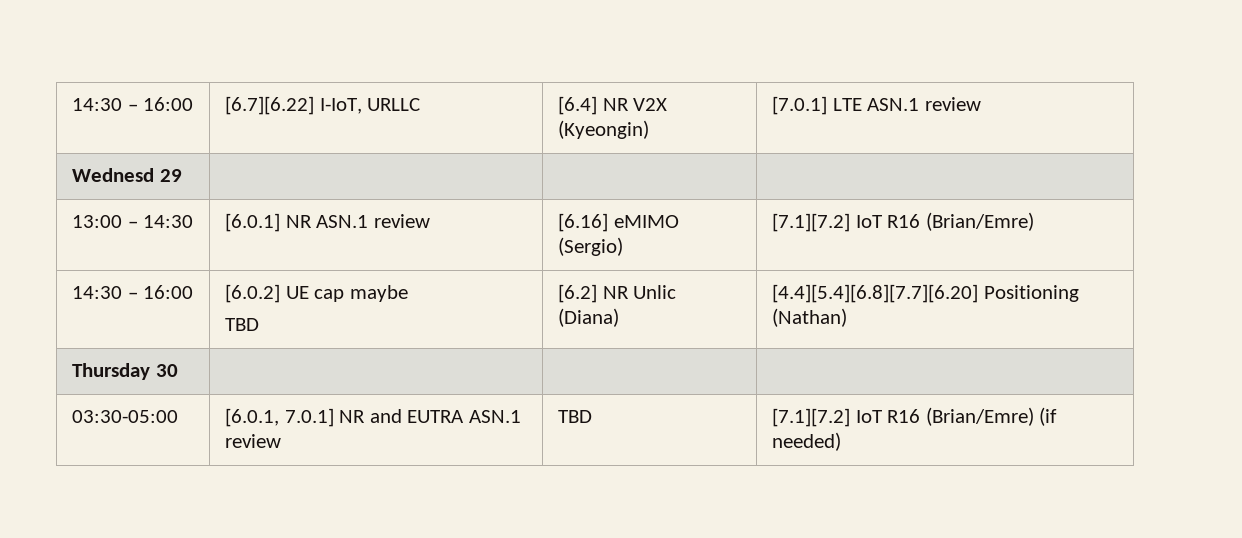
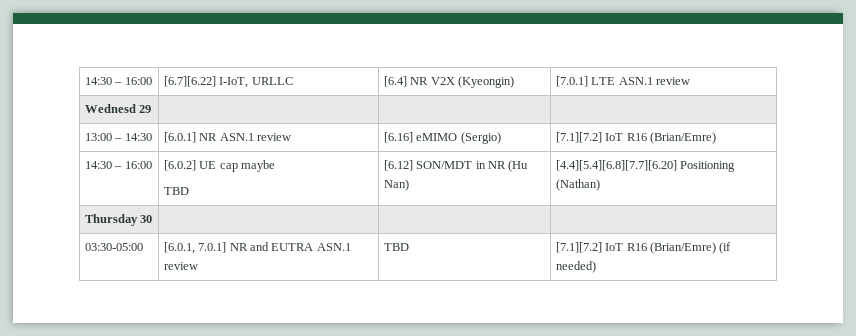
[558,284,677,303] [558,308,620,327] [6.2] NR Unlic (Diana) -> [383,160,529,172] [383,179,409,191] [6.12] SON/MDT in NR (Hu Nan)

